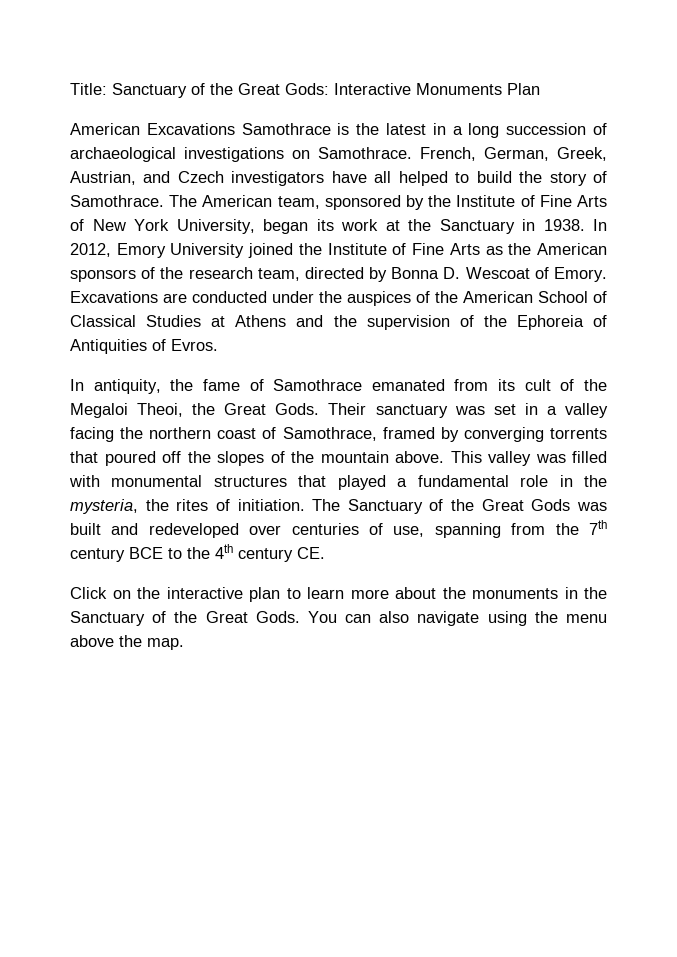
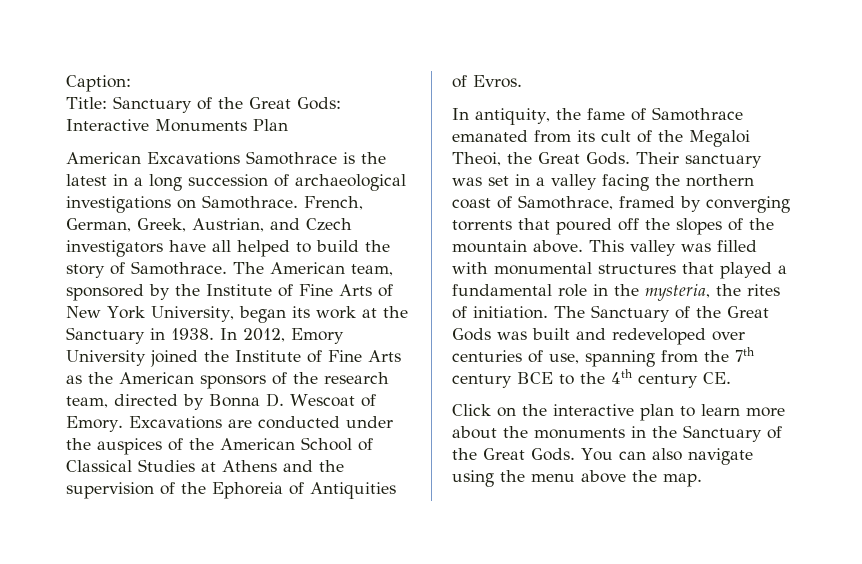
(70, 89) none -> [66,75,131,92] Caption: //

